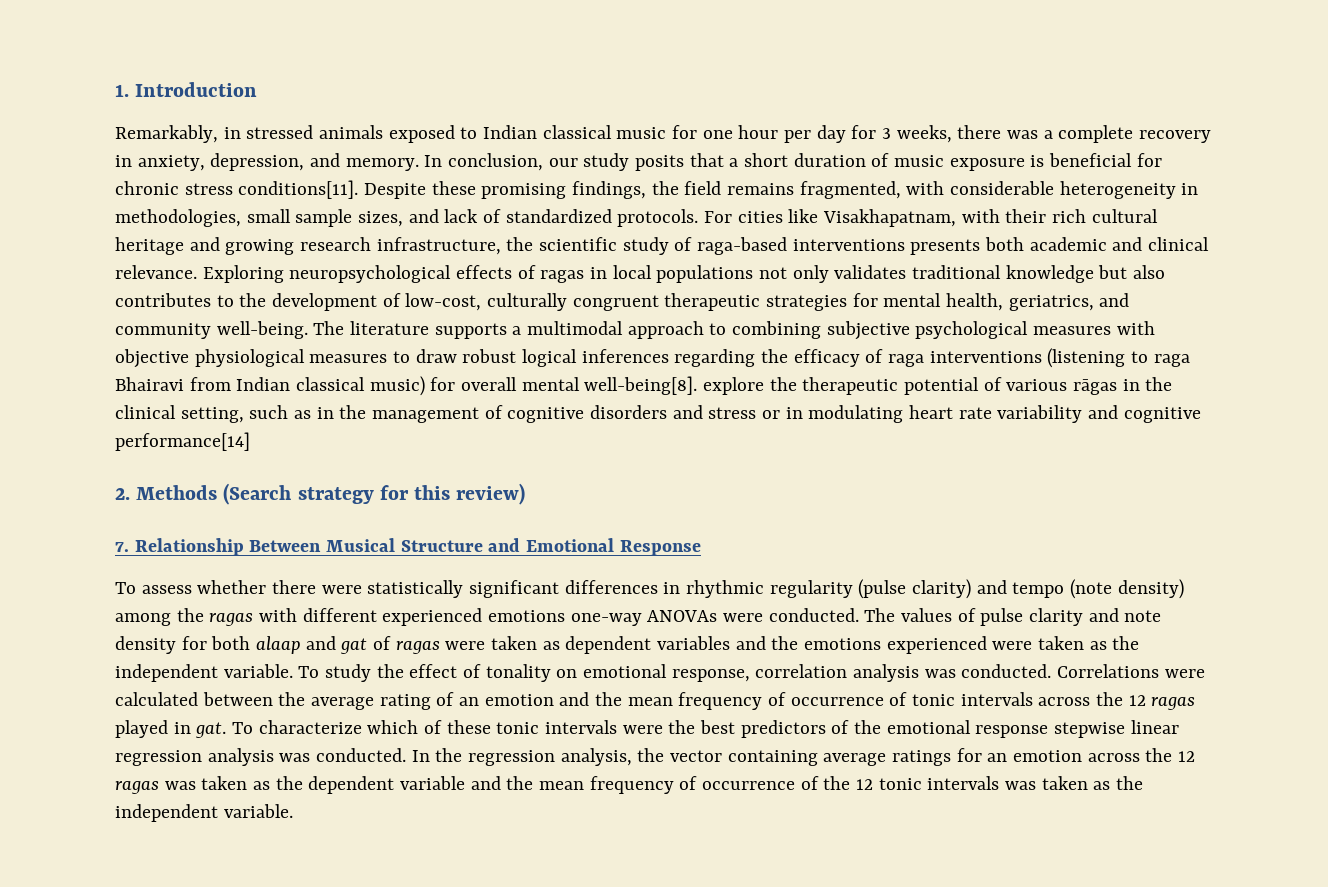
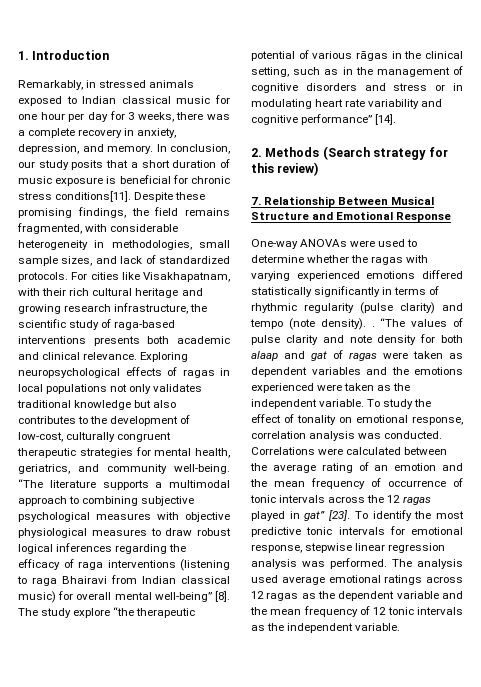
[313,321,345,335] The -> [18,479,43,488] “The
[584,376,797,395] well-being[8]. explore the -> [154,591,230,602] [18,607,135,618] well-being” [8]. The study explore “the
[115,432,250,451] performance[14] -> [301,114,397,125] performance” [14].
[115,580,681,598] To assess whether there were statistically significant differences in -> [251,239,418,249] [251,255,429,265] [251,270,463,281] [251,286,440,297] One-way ANOVAs were used to determine whether the ragas with varying experienced emotions differed statistically significantly in terms of
[1117,579,1184,599] [115,608,896,626] density) among the ragas with different experienced emotions one-way ANOVAs were conducted. The -> [320,318,406,330] density). . “The
[195,720,1049,738] gat. To characterize which of these tonic intervals were the best predictors of the emotional response -> [304,510,464,521] [251,526,463,537] [251,544,302,553] gat” [23]. To identify the most predictive tonic intervals for emotional response,
[316,748,1196,766] [115,776,248,794] conducted. In the regression analysis, the vector containing average ratings for an emotion across the 12 ragas was taken -> [330,558,463,569] [251,575,463,585] [251,591,299,601] performed. The analysis used average emotional ratings across 12 ragas
[702,776,851,790] occurrence of the -> (370, 610) none
[1005,776,1088,790] was taken -> (463, 611) none

